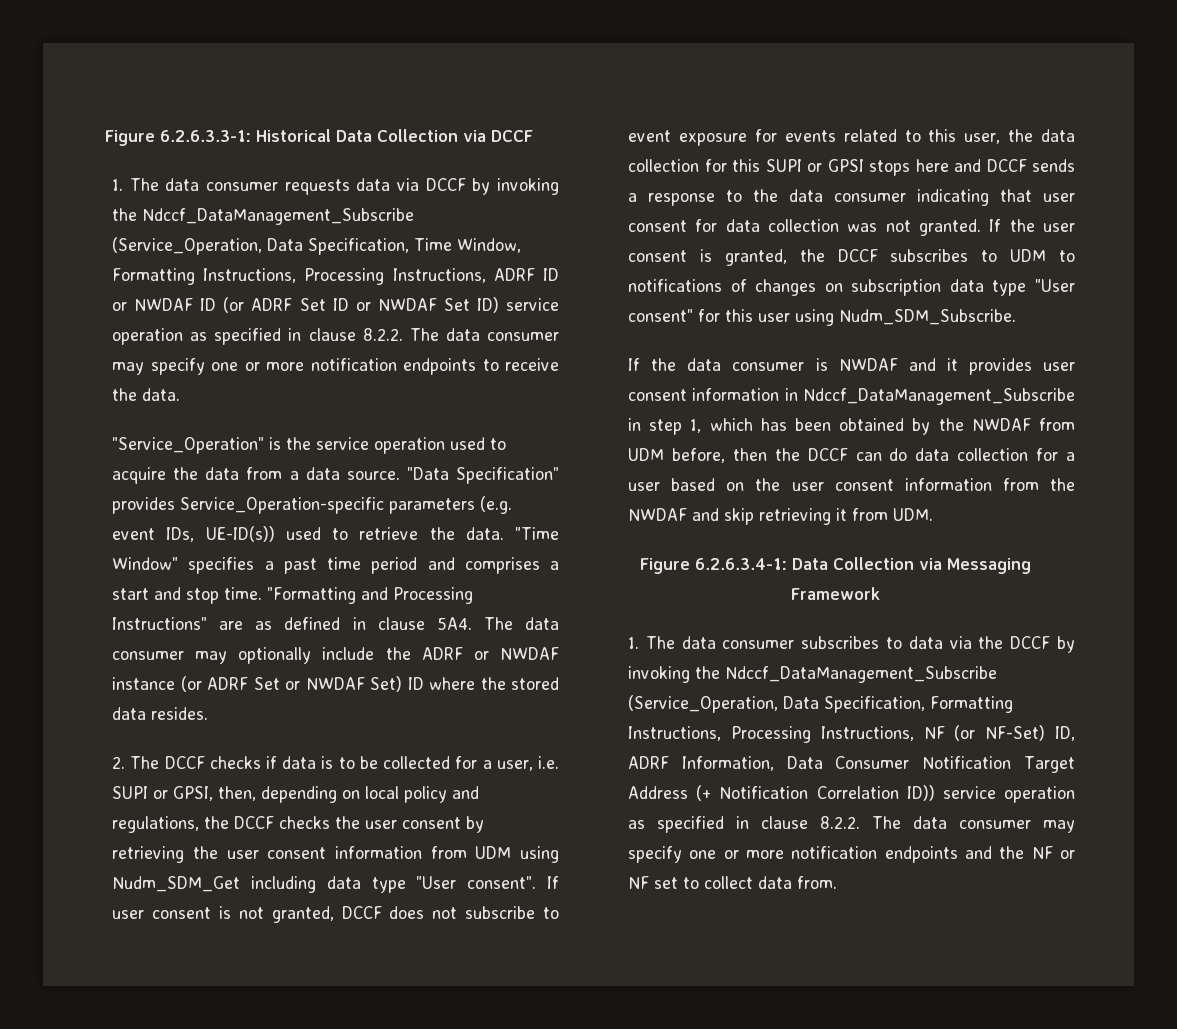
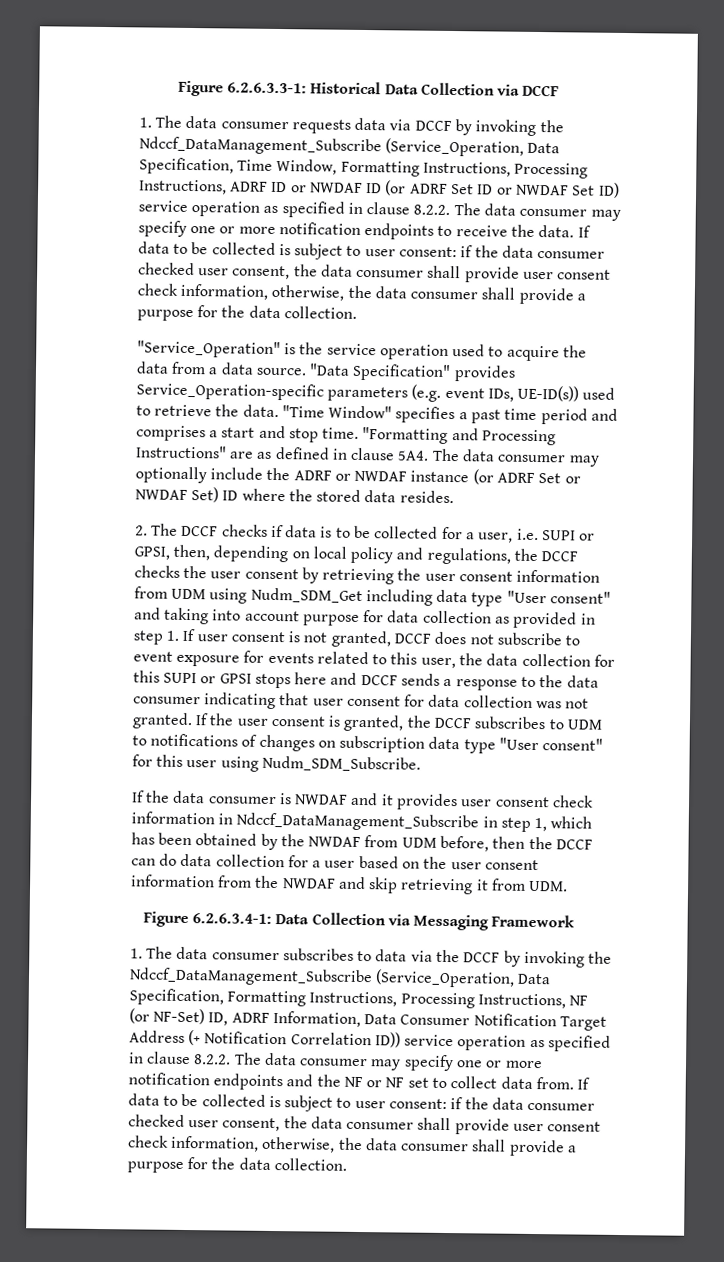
(181, 394) none -> [577,225,591,238] [137,241,606,260] [137,262,612,283] [136,283,587,305] [136,305,357,322] If data to be collected is subject to user consent: if the data consumer checked user consent, the data consumer shall provide user consent check information, otherwise, the data consumer shall provide a purpose for the data collection.
[467,876,537,889] consent". -> [550,591,612,604] [133,607,596,629] [132,630,179,645] consent" and taking into account purpose for data collection as provided in step 1.
(688, 395) none -> [552,795,595,808] check
(838, 882) none -> [577,1077,591,1090] [127,1093,596,1112] [127,1114,602,1135] [127,1135,578,1157] [126,1157,347,1173] If data to be collected is subject to user consent: if the data consumer checked user consent, the data consumer shall provide user consent check information, otherwise, the data consumer shall provide a purpose for the data collection.

